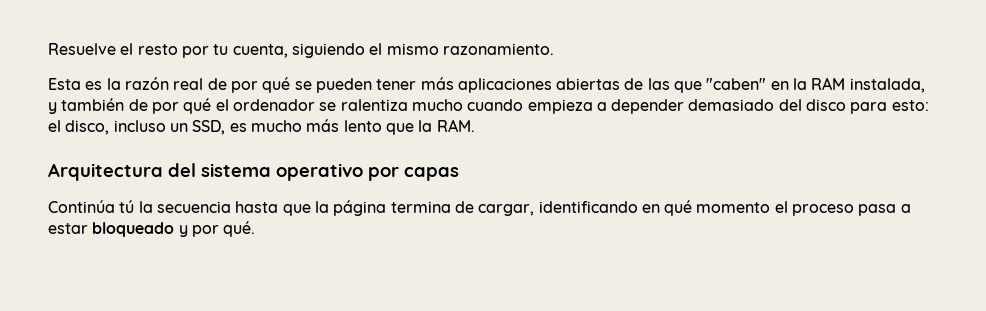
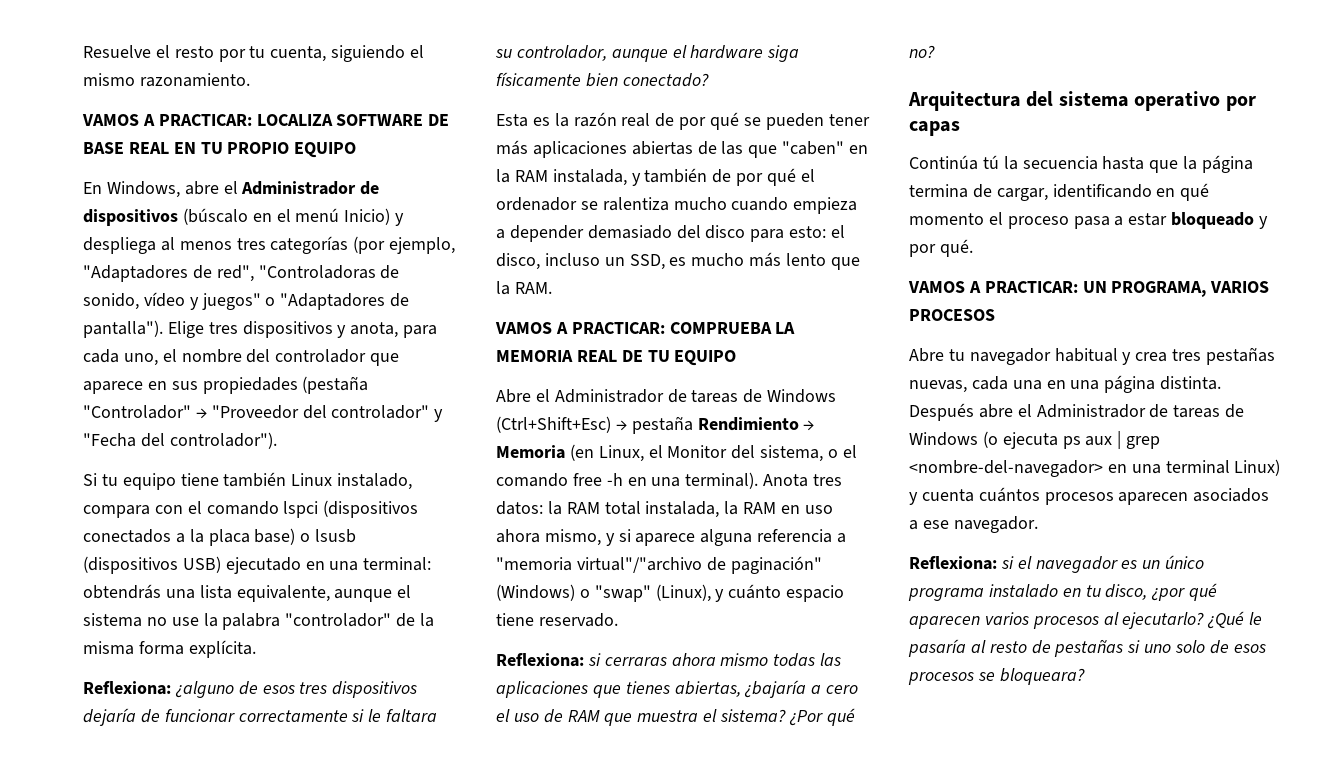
(554, 49) none -> [82,114,450,126] [83,142,357,158] [83,181,380,198] [83,208,405,226] [83,236,456,254] [83,265,400,282] [83,292,410,310] [83,320,438,338] [83,349,400,366] [83,376,369,394] [83,405,444,422] [83,432,277,449] [83,472,413,490] [83,500,419,518] [83,528,357,546] [83,556,432,574] [83,584,412,602] [83,613,435,630] [83,640,256,658] [83,681,418,698] [83,708,438,726] [495,45,800,62] [496,72,709,87] // VAMOS A PRACTICAR: LOCALIZA SOFTWARE DE BASE REAL EN TU PROPIO EQUIPO // En Windows, abre el Administrador de dispositivos (búscalo en el menú Inicio) y despliega al menos tres categorías (por ejemplo, "Adaptadores de red", "Controladoras de sonido, vídeo y juegos" o "Adaptadores de pantalla"). Elige tres dispositivos y anota, para cada uno, el nombre del controlador que aparece en sus propiedades (pestaña "Controlador" → "Proveedor del controlador" y "Fecha del controlador"). // Si tu equipo tiene también Linux instalado, compara con el comando lspci (dispositivos conectados a la placa base) o lsusb (dispositivos USB) ejecutado en una terminal: obtendrás una lista equivalente, aunque el sistema no use la palabra "controlador" de la misma forma explícita. // Reflexiona: ¿alguno de esos tres dispositivos dejaría de funcionar correctamente si le faltara su controlador, aunque el hardware siga físicamente bien conectado?
(475, 125) none -> [495,322,796,334] [496,350,737,366] [496,389,837,403] [496,416,815,434] [496,444,857,462] [496,472,843,489] [496,501,833,518] [496,529,847,546] [496,556,822,574] [496,584,845,602] [496,613,618,627] [496,653,842,667] [496,680,859,698] [496,708,855,726] [909,45,935,58] // VAMOS A PRACTICAR: COMPRUEBA LA MEMORIA REAL DE TU EQUIPO // Abre el Administrador de tareas de Windows (Ctrl+Shift+Esc) → pestaña Rendimiento → Memoria (en Linux, el Monitor del sistema, o el comando free -h en una terminal). Anota tres datos: la RAM total instalada, la RAM en uso ahora mismo, y si aparece alguna referencia a "memoria virtual"/"archivo de paginación" (Windows) o "swap" (Linux), y cuánto espacio tiene reservado. // Reflexiona: si cerraras ahora mismo todas las aplicaciones que tienes abiertas, ¿bajaría a cero el uso de RAM que muestra el sistema? ¿Por qué no?
(256, 229) none -> [908,281,1270,297] [909,309,995,321] [909,347,1276,365] [909,375,1222,393] [909,403,1245,421] [909,431,1161,450] [909,459,1281,477] [909,487,1270,505] [909,516,1038,533] [909,555,1205,573] [908,583,1218,601] [909,611,1263,629] [908,639,1266,657] [908,668,1085,685] // VAMOS A PRACTICAR: UN PROGRAMA, VARIOS PROCESOS // Abre tu navegador habitual y crea tres pestañas nuevas, cada una en una página distinta. Después abre el Administrador de tareas de Windows (o ejecuta ps aux | grep <nombre-del-navegador> en una terminal Linux) y cuenta cuántos procesos aparecen asociados a ese navegador. // Reflexiona: si el navegador es un único programa instalado en tu disco, ¿por qué aparecen varios procesos al ejecutarlo? ¿Qué le pasaría al resto de pestañas si uno solo de esos procesos se bloqueara?

